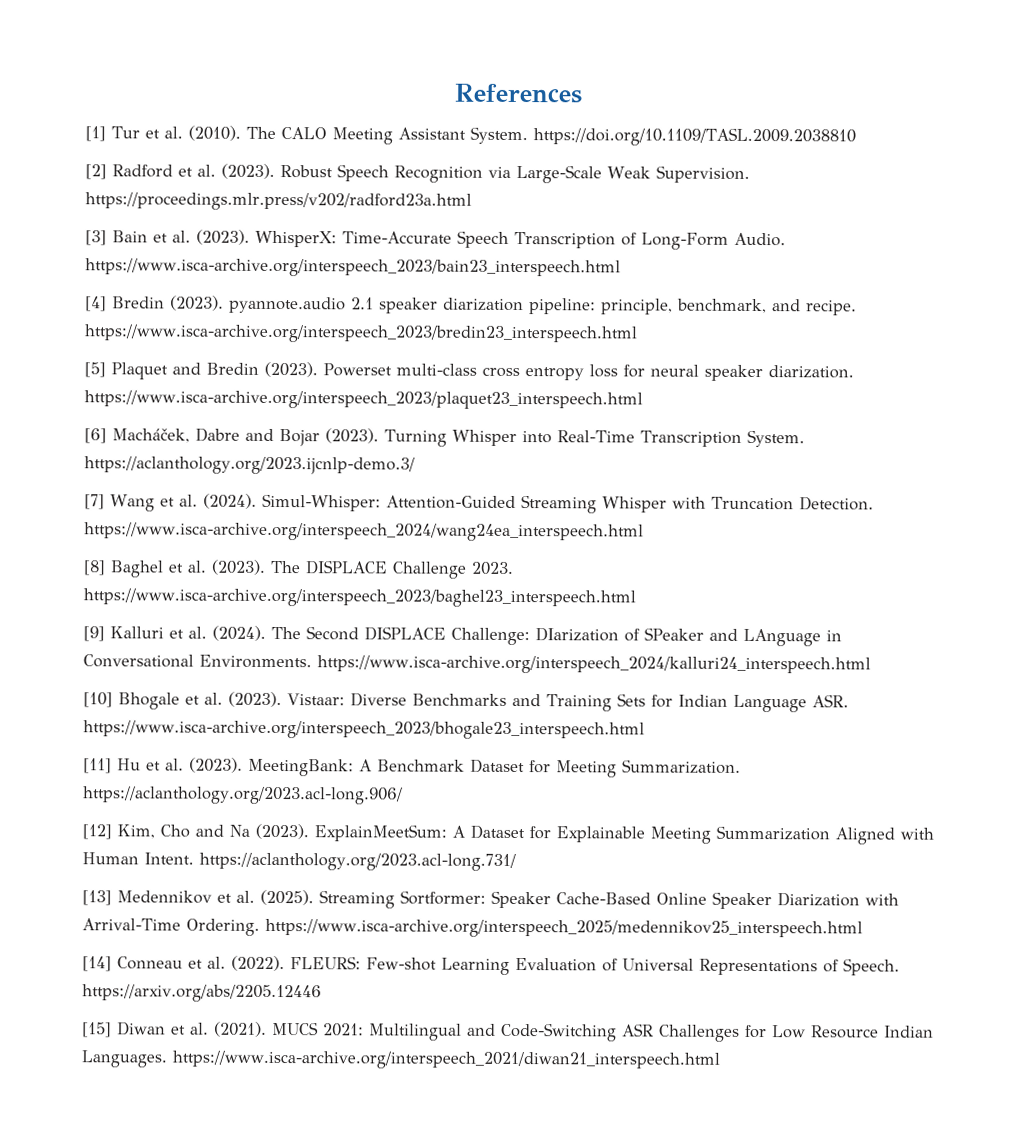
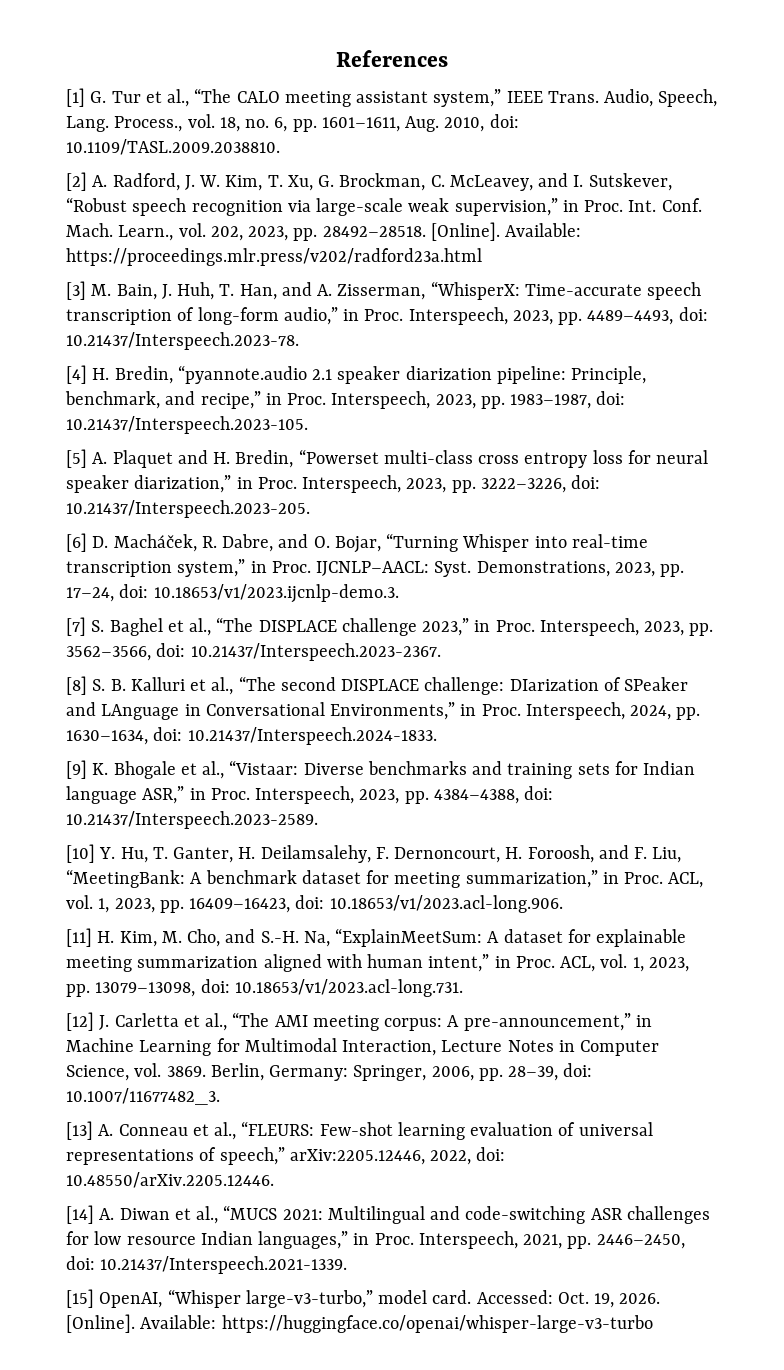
(106, 134) none -> [90,91,107,103] G.
[163,125,856,147] [85,163,750,184] [85,192,472,211] [85,229,786,250] [85,258,621,278] [85,295,346,314] al. (2010). The CALO Meeting Assistant System. https://doi.org/10.1109/TASL.2009.2038810 // [2] Radford et al. (2023). Robust Speech Recognition via Large-Scale Weak Supervision. https://proceedings.mlr.press/v202/radford23a.html // [3] Bain et al. (2023). WhisperX: Time-Accurate Speech Transcription of Long-Form Audio. https://www.isca-archive.org/interspeech_2023/bain23_interspeech.html // [4] Bredin (2023). pyannote.audio -> [167,88,718,107] [66,114,519,132] [66,139,280,155] [66,172,672,191] [66,197,702,216] [66,222,582,241] [66,248,482,266] [66,281,702,300] [66,307,708,325] [66,332,299,350] [66,365,307,384] al., “The CALO meeting assistant system,” IEEE Trans. Audio, Speech, Lang. Process., vol. 18, no. 6, pp. 1601–1611, Aug. 2010, doi: 10.1109/TASL.2009.2038810. // [2] A. Radford, J. W. Kim, T. Xu, G. Brockman, C. McLeavey, and I. Sutskever, “Robust speech recognition via large-scale weak supervision,” in Proc. Int. Conf. Mach. Learn., vol. 202, 2023, pp. 28492–28518. [Online]. Available: https://proceedings.mlr.press/v202/radford23a.html // [3] M. Bain, J. Huh, T. Han, and A. Zisserman, “WhisperX: Time-accurate speech transcription of long-form audio,” in Proc. Interspeech, 2023, pp. 4489–4493, doi: 10.21437/Interspeech.2023-78. // [4] H. Bredin, “pyannote.audio
[601,298,673,315] principle, -> [571,366,647,384] Principle,
[806,300,857,316] [84,324,637,344] recipe. https://www.isca-archive.org/interspeech_2023/bredin23_interspeech.html -> [200,391,626,409] [66,416,308,434] recipe,” in Proc. Interspeech, 2023, pp. 1983–1987, doi: 10.21437/Interspeech.2023-105.
(106, 370) none -> [92,452,108,464] A.
[206,361,392,378] Bredin (2023). Powerset -> [213,449,379,468] H. Bredin, “Powerset
[768,365,854,379] [84,390,643,410] [84,427,805,448] [84,456,415,475] [84,493,874,514] [84,522,644,542] [83,559,514,579] [83,588,636,608] [83,625,530,646] diarization. https://www.isca-archive.org/interspeech_2023/plaquet23_interspeech.html // [6] Macháček, Dabre and Bojar (2023). Turning Whisper into Real-Time Transcription System. https://aclanthology.org/2023.ijcnlp-demo.3/ // [7] Wang et al. (2024). Simul-Whisper: Attention-Guided Streaming Whisper with Truncation Detection. https://www.isca-archive.org/interspeech_2024/wang24ea_interspeech.html // [8] Baghel et al. (2023). The DISPLACE Challenge 2023. https://www.isca-archive.org/interspeech_2023/baghel23_interspeech.html // [9] Kalluri et al. (2024). The Second DISPLACE Challenge: -> [134,475,601,493] [66,500,310,518] [66,533,648,553] [66,559,685,577] [66,584,399,603] [66,617,714,636] [66,643,441,661] [66,676,505,695] diarization,” in Proc. Interspeech, 2023, pp. 3222–3226, doi: 10.21437/Interspeech.2023-205. // [6] D. Macháček, R. Dabre, and O. Bojar, “Turning Whisper into real-time transcription system,” in Proc. IJCNLP–AACL: Syst. Demonstrations, 2023, pp. 17–24, doi: 10.18653/v1/2023.ijcnlp-demo.3. // [7] S. Baghel et al., “The DISPLACE challenge 2023,” in Proc. Interspeech, 2023, pp. 3562–3566, doi: 10.21437/Interspeech.2023-2367. // [8] S. B. Kalluri et al., “The second DISPLACE challenge:
[199,654,871,675] [83,691,849,713] [83,720,645,740] [83,757,741,778] [82,786,403,805] [82,823,934,845] [82,852,516,872] [82,889,899,910] [82,918,863,939] [82,955,900,976] [82,984,322,1003] [82,1021,934,1042] [81,1050,720,1070] Environments. https://www.isca-archive.org/interspeech_2024/kalluri24_interspeech.html // [10] Bhogale et al. (2023). Vistaar: Diverse Benchmarks and Training Sets for Indian Language ASR. https://www.isca-archive.org/interspeech_2023/bhogale23_interspeech.html // [11] Hu et al. (2023). MeetingBank: A Benchmark Dataset for Meeting Summarization. https://aclanthology.org/2023.acl-long.906/ // [12] Kim, Cho and Na (2023). ExplainMeetSum: A Dataset for Explainable Meeting Summarization Aligned with Human Intent. https://aclanthology.org/2023.acl-long.731/ // [13] Medennikov et al. (2025). Streaming Sortformer: Speaker Cache-Based Online Speaker Diarization with Arrival-Time Ordering. https://www.isca-archive.org/interspeech_2025/medennikov25_interspeech.html // [14] Conneau et al. (2022). FLEURS: Few-shot Learning Evaluation of Universal Representations of Speech. https://arxiv.org/abs/2205.12446 // [15] Diwan et al. (2021). MUCS 2021: Multilingual and Code-Switching ASR Challenges for Low Resource Indian Languages. https://www.isca-archive.org/interspeech_2021/diwan21_interspeech.html -> [330,702,701,720] [66,727,437,745] [66,760,696,779] [66,786,554,804] [66,811,318,829] [66,844,682,863] [66,869,704,888] [66,895,563,913] [66,928,687,947] [66,954,689,972] [66,979,463,997] [66,1012,652,1031] [66,1038,660,1056] [66,1063,593,1081] [66,1088,220,1105] [66,1121,653,1140] [66,1147,506,1165] [66,1172,274,1188] [66,1205,710,1224] [66,1231,685,1249] [66,1256,348,1274] [66,1289,661,1308] [66,1314,653,1333] Environments,” in Proc. Interspeech, 2024, pp. 1630–1634, doi: 10.21437/Interspeech.2024-1833. // [9] K. Bhogale et al., “Vistaar: Diverse benchmarks and training sets for Indian language ASR,” in Proc. Interspeech, 2023, pp. 4384–4388, doi: 10.21437/Interspeech.2023-2589. // [10] Y. Hu, T. Ganter, H. Deilamsalehy, F. Dernoncourt, H. Foroosh, and F. Liu, “MeetingBank: A benchmark dataset for meeting summarization,” in Proc. ACL, vol. 1, 2023, pp. 16409–16423, doi: 10.18653/v1/2023.acl-long.906. // [11] H. Kim, M. Cho, and S.-H. Na, “ExplainMeetSum: A dataset for explainable meeting summarization aligned with human intent,” in Proc. ACL, vol. 1, 2023, pp. 13079–13098, doi: 10.18653/v1/2023.acl-long.731. // [12] J. Carletta et al., “The AMI meeting corpus: A pre-announcement,” in Machine Learning for Multimodal Interaction, Lecture Notes in Computer Science, vol. 3869. Berlin, Germany: Springer, 2006, pp. 28–39, doi: 10.1007/11677482_3. // [13] A. Conneau et al., “FLEURS: Few-shot learning evaluation of universal representations of speech,” arXiv:2205.12446, 2022, doi: 10.48550/arXiv.2205.12446. // [14] A. Diwan et al., “MUCS 2021: Multilingual and code-switching ASR challenges for low resource Indian languages,” in Proc. Interspeech, 2021, pp. 2446–2450, doi: 10.21437/Interspeech.2021-1339. // [15] OpenAI, “Whisper large-v3-turbo,” model card. Accessed: Oct. 19, 2026. [Online]. Available: https://huggingface.co/openai/whisper-large-v3-turbo

